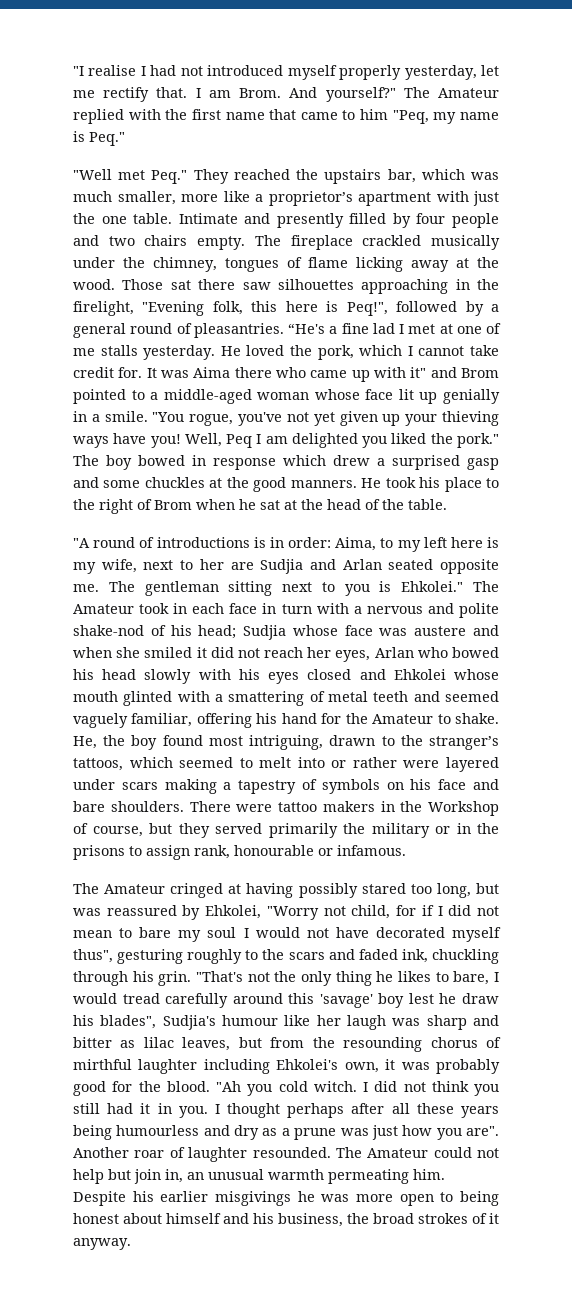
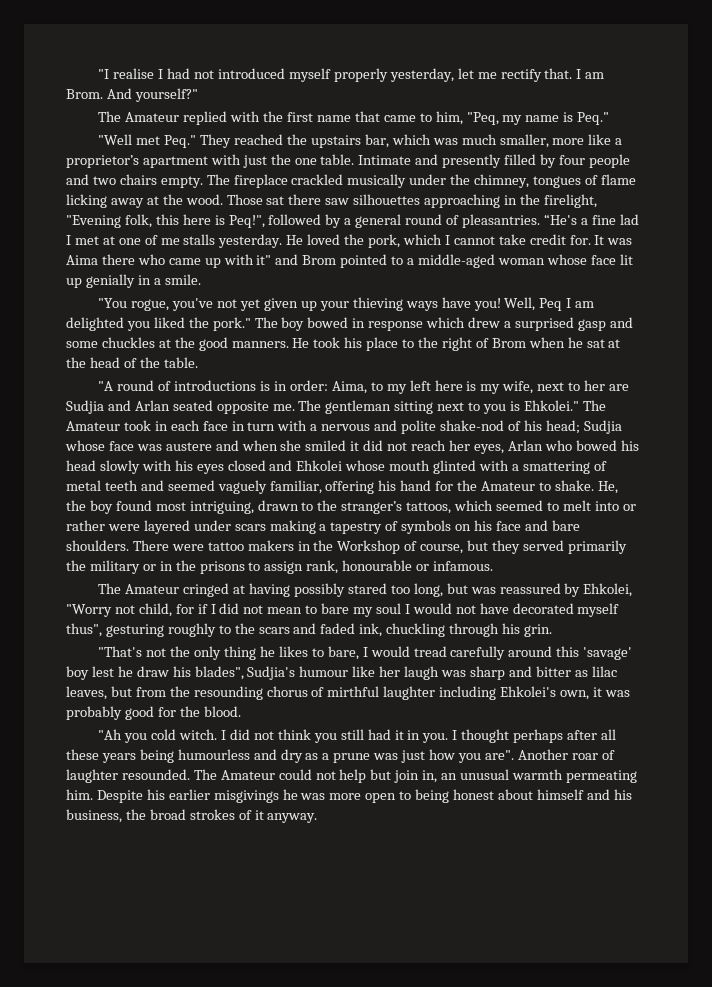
(396, 94) none -> (198, 95) //
[360,109,389,120] him -> [435,111,463,125] him,
(148, 416) none -> (201, 279) //
(192, 978) none -> (552, 630) //
(210, 1086) none -> (241, 711) //

